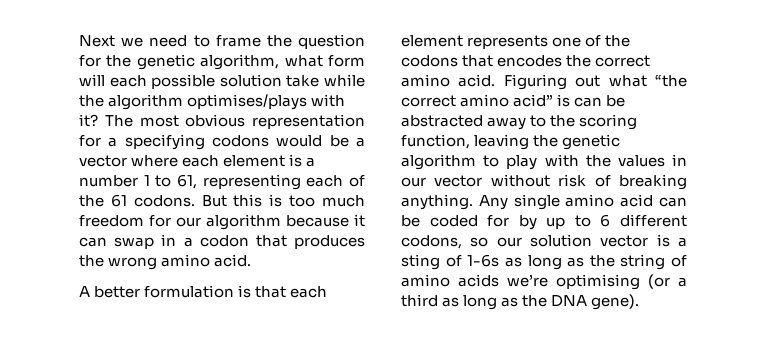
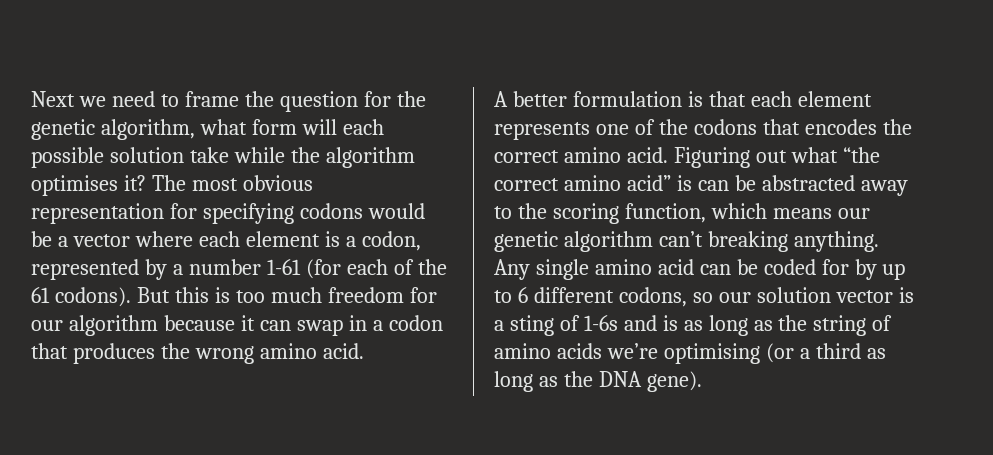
[187,94,346,110] optimises/plays with -> [31,175,118,196] optimises
[108,137,118,147] a -> (197, 211) none
[79,174,301,190] number 1 to 61, representing -> [361,231,421,251] [31,259,341,280] codon, represented by a number 1-61 (for
[133,195,195,207] codons. -> [54,287,131,307] codons).
[474,134,621,150] [401,154,687,170] [401,174,611,187] leaving the genetic algorithm to play with the values in our vector without risk of -> [710,203,870,219] [494,231,703,252] which means our genetic algorithm can’t
(500, 260) none -> [623,315,678,331] and is

